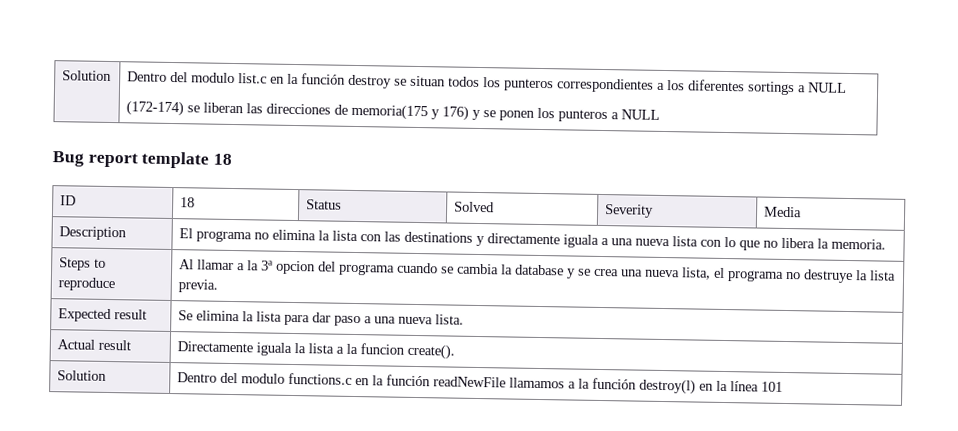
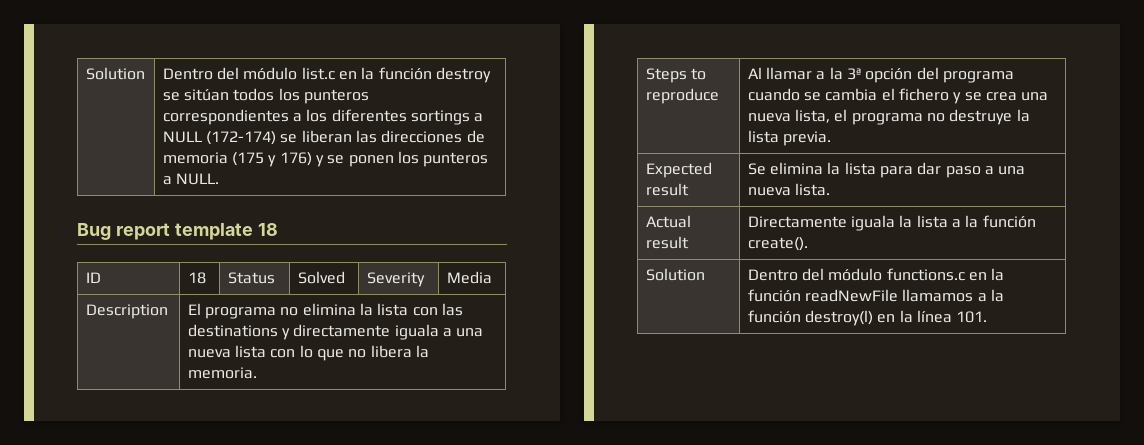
[62,70,113,82] [127,71,236,84] Solution | Dentro del modulo -> [85,67,145,80] [162,67,298,80] Solution | Dentro del módulo
[410,75,447,87] situan -> [183,89,229,101] sitúan
(848, 87) // -> (202, 137) none
[351,103,429,121] memoria(175 -> [162,152,264,166] memoria (175
[621,109,661,120] NULL -> [175,173,219,185] NULL.
[276,260,317,275] opcion -> [865,68,913,83] opción
[501,264,565,276] la database -> [881,88,949,101] el fichero
[360,343,406,355] funcion -> [982,215,1036,228] función
[241,373,286,384] modulo -> [828,268,883,281] módulo
[761,381,784,392] 101 -> [956,311,988,323] 101.

